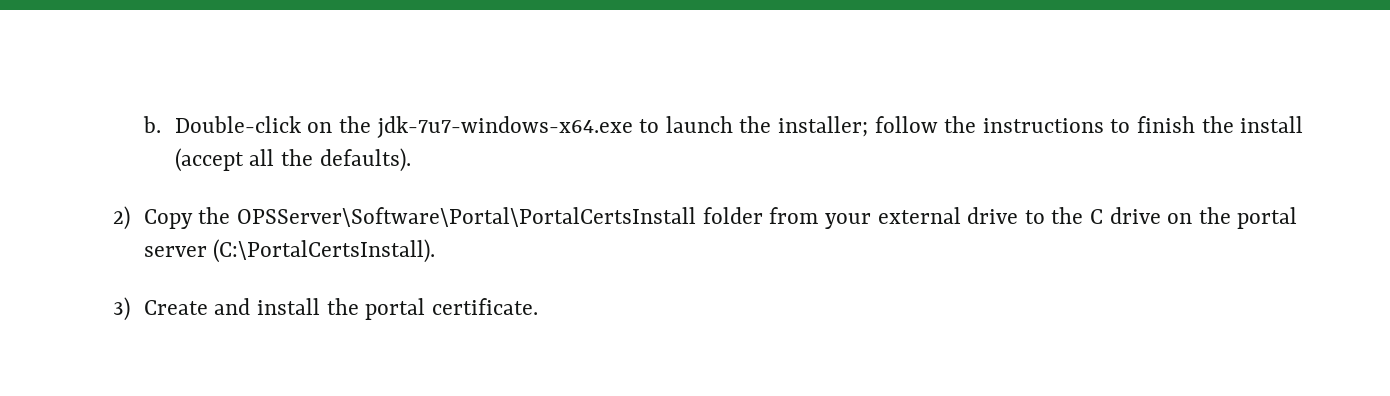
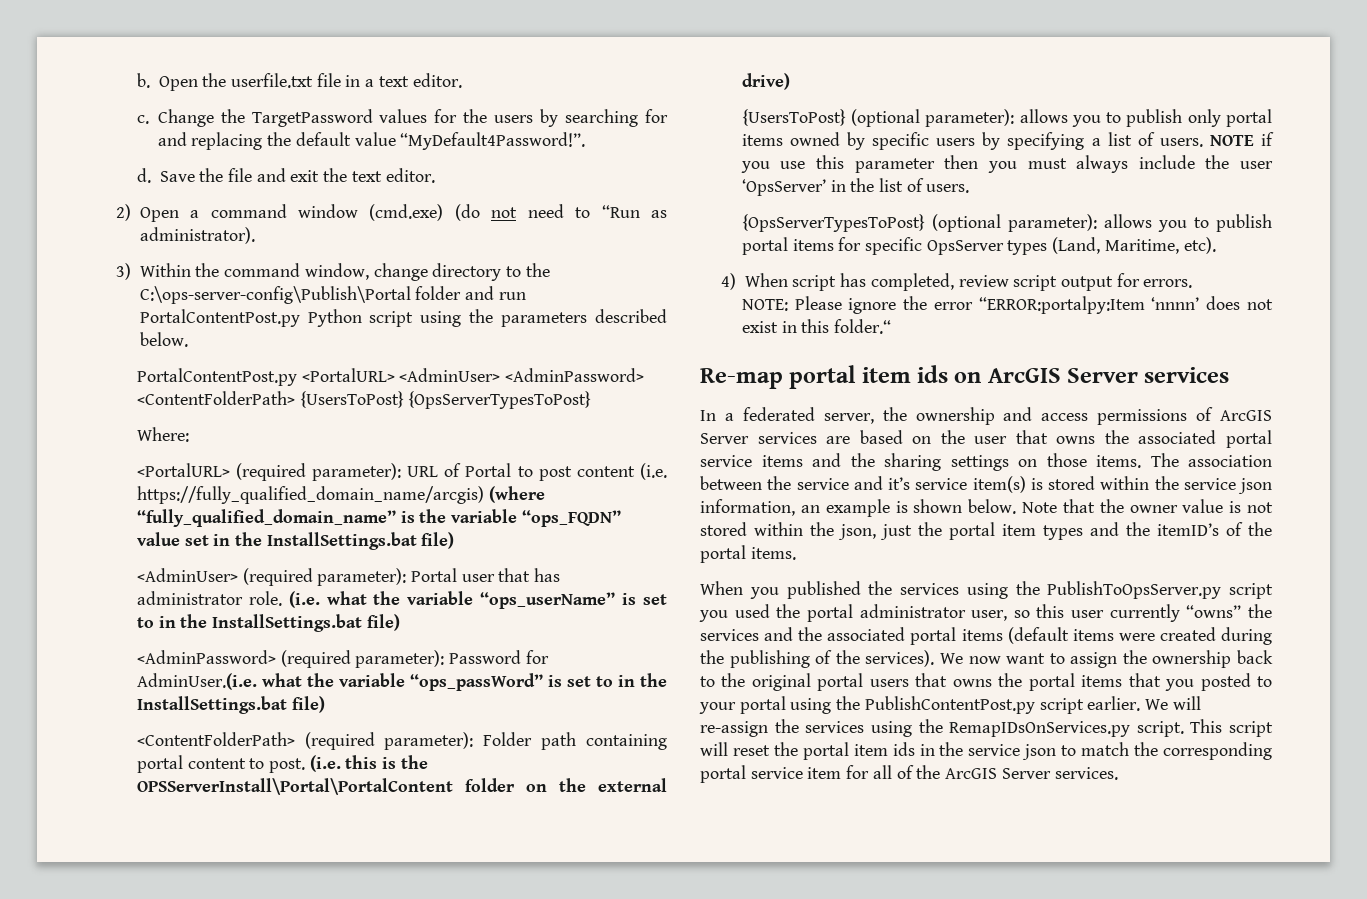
[174,116,1304,138] [174,148,411,172] [112,206,1298,230] [143,239,436,263] [112,297,538,321] Double-click on the jdk-7u7-windows-x64.exe to launch the installer; follow the instructions to finish the install (accept all the defaults). // 2) Copy the OPSServer\Software\Portal\PortalCertsInstall folder from your external drive to the C drive on the portal server (C:\PortalCertsInstall). // 3) Create and install the portal certificate. -> [158,73,462,91] [136,109,669,127] [157,132,586,150] [136,168,435,183] [115,204,667,222] [139,227,255,244] [115,263,550,281] [139,286,526,304] [139,309,667,327] [139,332,188,347] [136,368,644,386] [136,391,592,409] [136,427,189,442] [136,463,667,481] [136,486,545,504] [136,509,621,527] [136,532,455,550] [136,568,561,586] [136,591,668,609] [136,614,400,632] [136,650,549,668] [136,673,667,691] [136,696,325,714] [136,732,667,750] [136,755,428,773] [136,778,667,795] [741,73,790,90] [741,109,1272,127] [741,132,1274,150] [740,155,1273,173] [741,178,970,196] [741,214,1272,232] [741,237,1216,255] [720,273,1193,291] [741,296,1273,314] [741,319,891,334] [700,365,1230,389] [700,407,1272,425] [700,430,1272,448] [700,453,1272,471] [700,476,1272,494] [700,499,1273,517] [700,522,1272,540] [700,545,796,563] [700,581,1273,599] [699,604,1272,622] [700,627,1272,645] [700,650,1273,668] [700,673,1272,691] [699,696,1201,714] [700,719,1273,737] [700,742,1272,760] [700,765,1118,783] Open the userfile.txt file in a text editor. // c. Change the TargetPassword values for the users by searching for and replacing the default value “MyDefault4Password!”. // d. Save the file and exit the text editor. // 2) Open a command window (cmd.exe) (do not need to “Run as administrator). // 3) Within the command window, change directory to the C:\ops-server-config\Publish\Portal folder and run PortalContentPost.py Python script using the parameters described below. // PortalContentPost.py <PortalURL> <AdminUser> <AdminPassword> <ContentFolderPath> {UsersToPost} {OpsServerTypesToPost} // Where: // <PortalURL> (required parameter): URL of Portal to post content (i.e. https://fully_qualified_domain_name/arcgis) (where “fully_qualified_domain_name” is the variable “ops_FQDN” value set in the InstallSettings.bat file) // <AdminUser> (required parameter): Portal user that has administrator role. (i.e. what the variable “ops_userName” is set to in the InstallSettings.bat file) // <AdminPassword> (required parameter): Password for AdminUser.(i.e. what the variable “ops_passWord” is set to in the InstallSettings.bat file) // <ContentFolderPath> (required parameter): Folder path containing portal content to post. (i.e. this is the OPSServerInstall\Portal\PortalContent folder on the external drive) // {UsersToPost} (optional parameter): allows you to publish only portal items owned by specific users by specifying a list of users. NOTE if you use this parameter then you must always include the user ‘OpsServer’ in the list of users. // {OpsServerTypesToPost} (optional parameter): allows you to publish portal items for specific OpsServer types (Land, Maritime, etc). // 4) When script has completed, review script output for errors. // NOTE: Please ignore the error “ERROR:portalpy:Item ‘nnnn’ does not exist in this folder.“ // Re-map portal item ids on ArcGIS Server services // In a federated server, the ownership and access permissions of ArcGIS Server services are based on the user that owns the associated portal service items and the sharing settings on those items. The association between the service and it’s service item(s) is stored within the service json information, an example is shown below. Note that the owner value is not stored within the json, just the portal item types and the itemID’s of the portal items. // When you published the services using the PublishToOpsServer.py script you used the portal administrator user, so this user currently “owns” the services and the associated portal items (default items were created during the publishing of the services). We now want to assign the ownership back to the original portal users that owns the portal items that you posted to your portal using the PublishContentPost.py script earlier. We will re-assign the services using the RemapIDsOnServices.py script. This script will reset the portal item ids in the service json to match the corresponding portal service item for all of the ArcGIS Server services.

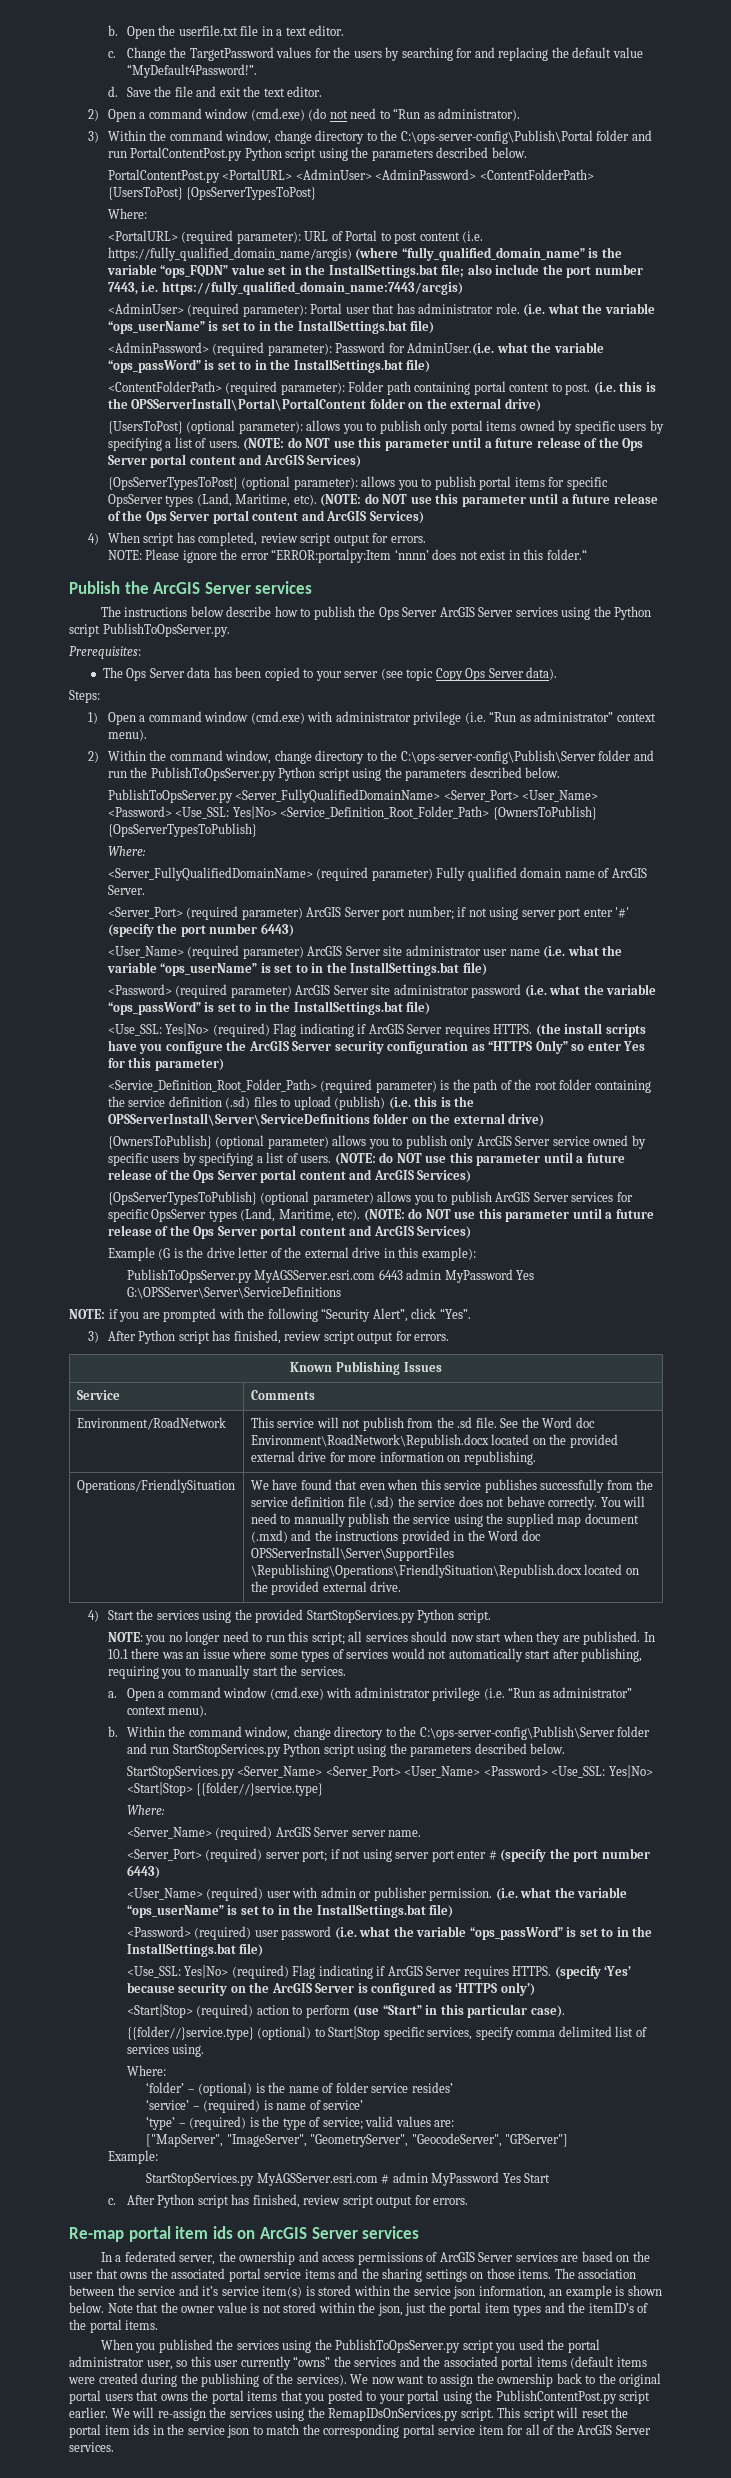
[421,532,455,549] file) -> [441,264,643,278] [107,281,463,295] file; also include the port number 7443, i.e. https://fully_qualified_domain_name:7443/arcgis)
[1209,132,1274,146] [740,155,1273,173] [741,178,970,196] NOTE if you use this parameter then you must always include the user ‘OpsServer’ in the list of users. -> [243,437,644,451] [107,454,362,468] (NOTE: do NOT use this parameter until a future release of the Ops Server portal content and ArcGIS Services)
(1216, 245) none -> [320,493,658,507] [107,510,424,524] (NOTE: do NOT use this parameter until a future release of the Ops Server portal content and ArcGIS Services)
(891, 326) none -> [69,581,313,594] [100,606,652,620] [69,623,230,637] [69,646,141,659] [102,667,558,681] [69,690,100,703] [88,711,656,725] [107,729,147,741] [88,750,654,764] [107,767,561,781] [107,789,599,803] [107,806,597,820] [107,823,257,837] [107,846,146,856] [107,867,647,881] [107,885,145,895] [107,906,630,920] [107,923,294,937] [107,945,623,959] [106,962,487,976] [107,984,657,998] [107,1001,431,1015] [107,1023,646,1037] [107,1040,646,1054] [107,1057,224,1071] [107,1079,651,1093] [107,1096,475,1110] [107,1113,545,1127] [107,1135,646,1149] [107,1152,625,1166] [107,1169,472,1183] [107,1191,633,1205] [107,1208,654,1222] [107,1225,472,1239] [107,1247,476,1261] [126,1269,535,1283] [126,1287,341,1299] [69,1308,471,1322] [88,1330,450,1344] [290,1361,442,1375] [76,1390,120,1400] [250,1390,315,1400] [76,1417,226,1430] [250,1417,595,1431] [250,1434,618,1448] [250,1451,536,1465] [76,1479,235,1493] [250,1479,654,1493] [250,1496,646,1510] [250,1513,639,1527] [250,1530,541,1544] [250,1547,454,1561] [250,1564,639,1578] [250,1581,402,1595] [88,1609,491,1623] [107,1631,655,1645] [107,1648,643,1662] [107,1665,346,1679] [107,1687,633,1701] [126,1705,208,1717] [107,1726,651,1740] [126,1743,566,1757] [126,1765,653,1779] [126,1782,324,1796] [126,1805,165,1815] [126,1826,422,1840] [126,1848,650,1862] [126,1865,160,1879] [126,1887,628,1901] [126,1904,454,1918] [126,1926,653,1940] [126,1943,264,1957] [126,1965,632,1979] [126,1982,535,1996] [126,2004,565,2018] [126,2026,647,2040] [126,2044,205,2057] [126,2065,166,2076] [146,2082,453,2096] [146,2099,364,2113] [146,2116,455,2130] [146,2133,569,2147] [107,2150,158,2164] [146,2172,551,2186] [107,2194,469,2208] // Publish the ArcGIS Server services // The instructions below describe how to publish the Ops Server ArcGIS Server services using the Python script PublishToOpsServer.py. // Prerequisites: // The Ops Server data has been copied to your server (see topic Copy Ops Server data). // Steps: // 1) Open a command window (cmd.exe) with administrator privilege (i.e. “Run as administrator” context menu). // 2) Within the command window, change directory to the C:\ops-server-config\Publish\Server folder and run the PublishToOpsServer.py Python script using the parameters described below. // PublishToOpsServer.py <Server_FullyQualifiedDomainName> <Server_Port> <User_Name> <Password> <Use_SSL: Yes|No> <Service_Definition_Root_Folder_Path> {OwnersToPublish} {OpsServerTypesToPublish} // Where: // <Server_FullyQualifiedDomainName> (required parameter) Fully qualified domain name of ArcGIS Server. // <Server_Port> (required parameter) ArcGIS Server port number; if not using server port enter '#' (specify the port number 6443) // <User_Name> (required parameter) ArcGIS Server site administrator user name (i.e. what the variable “ops_userName” is set to in the InstallSettings.bat file) // <Password> (required parameter) ArcGIS Server site administrator password (i.e. what the variable “ops_passWord” is set to in the InstallSettings.bat file) // <Use_SSL: Yes|No> (required) Flag indicating if ArcGIS Server requires HTTPS. (the install scripts have you configure the ArcGIS Server security configuration as “HTTPS Only” so enter Yes for this parameter) // <Service_Definition_Root_Folder_Path> (required parameter) is the path of the root folder containing the service definition (.sd) files to upload (publish) (i.e. this is the OPSServerInstall\Server\ServiceDefinitions folder on the external drive) // {OwnersToPublish} (optional parameter) allows you to publish only ArcGIS Server service owned by specific users by specifying a list of users. (NOTE: do NOT use this parameter until a future release of the Ops Server portal content and ArcGIS Services) // {OpsServerTypesToPublish} (optional parameter) allows you to publish ArcGIS Server services for specific OpsServer types (Land, Maritime, etc). (NOTE: do NOT use this parameter until a future release of the Ops Server portal content and ArcGIS Services) // Example (G is the drive letter of the external drive in this example): // PublishToOpsServer.py MyAGSServer.esri.com 6443 admin MyPassword Yes G:\OPSServer\Server\ServiceDefinitions // NOTE: if you are prompted with the following “Security Alert”, click “Yes”. // 3) After Python script has finished, review script output for errors. // Known Publishing Issues // Service | Comments // Environment/RoadNetwork | This service will not publish from the .sd file. See the Word doc Environment\RoadNetwork\Republish.docx located on the provided external drive for more information on republishing. // Operations/FriendlySituation | We have found that even when this service publishes successfully from the service definition file (.sd) the service does not behave correctly. You will need to manually publish the service using the supplied map document (.mxd) and the instructions provided in the Word doc OPSServerInstall\Server\SupportFiles \Republishing\Operations\FriendlySituation\Republish.docx located on the provided external drive. // 4) Start the services using the provided StartStopServices.py Python script. // NOTE: you no longer need to run this script; all services should now start when they are published. In 10.1 there was an issue where some types of services would not automatically start after publishing, requiring you to manually start the services. // a. Open a command window (cmd.exe) with administrator privilege (i.e. “Run as administrator” context menu). // b. Within the command window, change directory to the C:\ops-server-config\Publish\Server folder and run StartStopServices.py Python script using the parameters described below. // StartStopServices.py <Server_Name> <Server_Port> <User_Name> <Password> <Use_SSL: Yes|No> <Start|Stop> {{folder//}service.type} // Where: // <Server_Name> (required) ArcGIS Server server name. // <Server_Port> (required) server port; if not using server port enter # (specify the port number 6443) // <User_Name> (required) user with admin or publisher permission. (i.e. what the variable “ops_userName” is set to in the InstallSettings.bat file) // <Password> (required) user password (i.e. what the variable “ops_passWord” is set to in the InstallSettings.bat file) // <Use_SSL: Yes|No> (required) Flag indicating if ArcGIS Server requires HTTPS. (specify ‘Yes’ because security on the ArcGIS Server is configured as ‘HTTPS only’) // <Start|Stop> (required) action to perform (use “Start” in this particular case). // {{folder//}service.type} (optional) to Start|Stop specific services, specify comma delimited list of services using. // Where: // ‘folder’ – (optional) is the name of folder service resides’ // ‘service’ – (required) is name of service’ // ‘type’ – (required) is the type of service; valid values are: // ["MapServer", "ImageServer", "GeometryServer", "GeocodeServer", "GPServer"] // Example: // StartStopServices.py MyAGSServer.esri.com # admin MyPassword Yes Start // c. After Python script has finished, review script output for errors.

